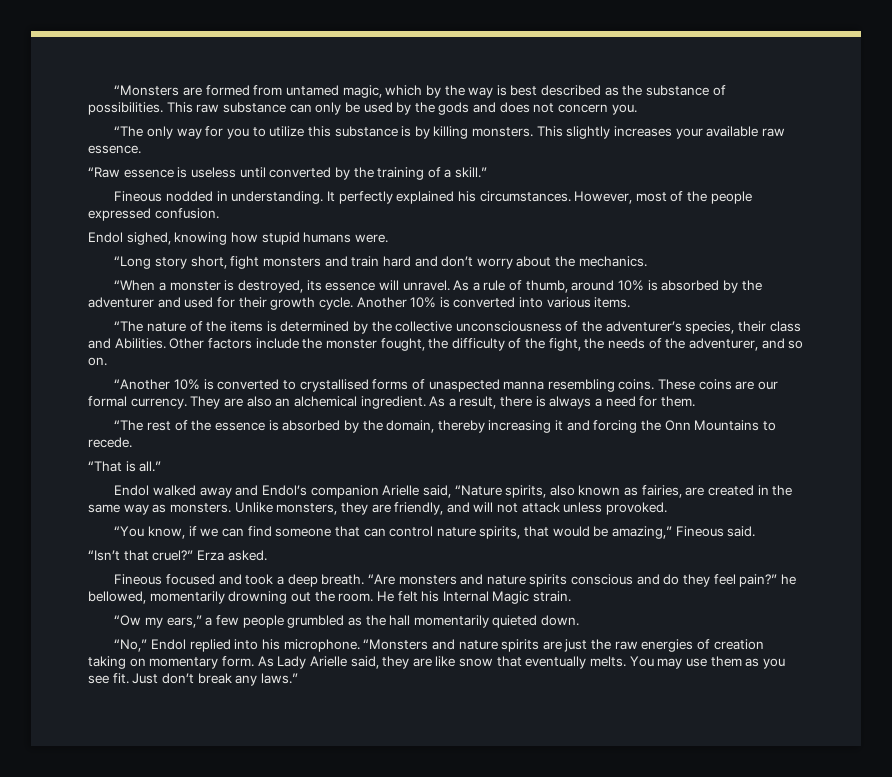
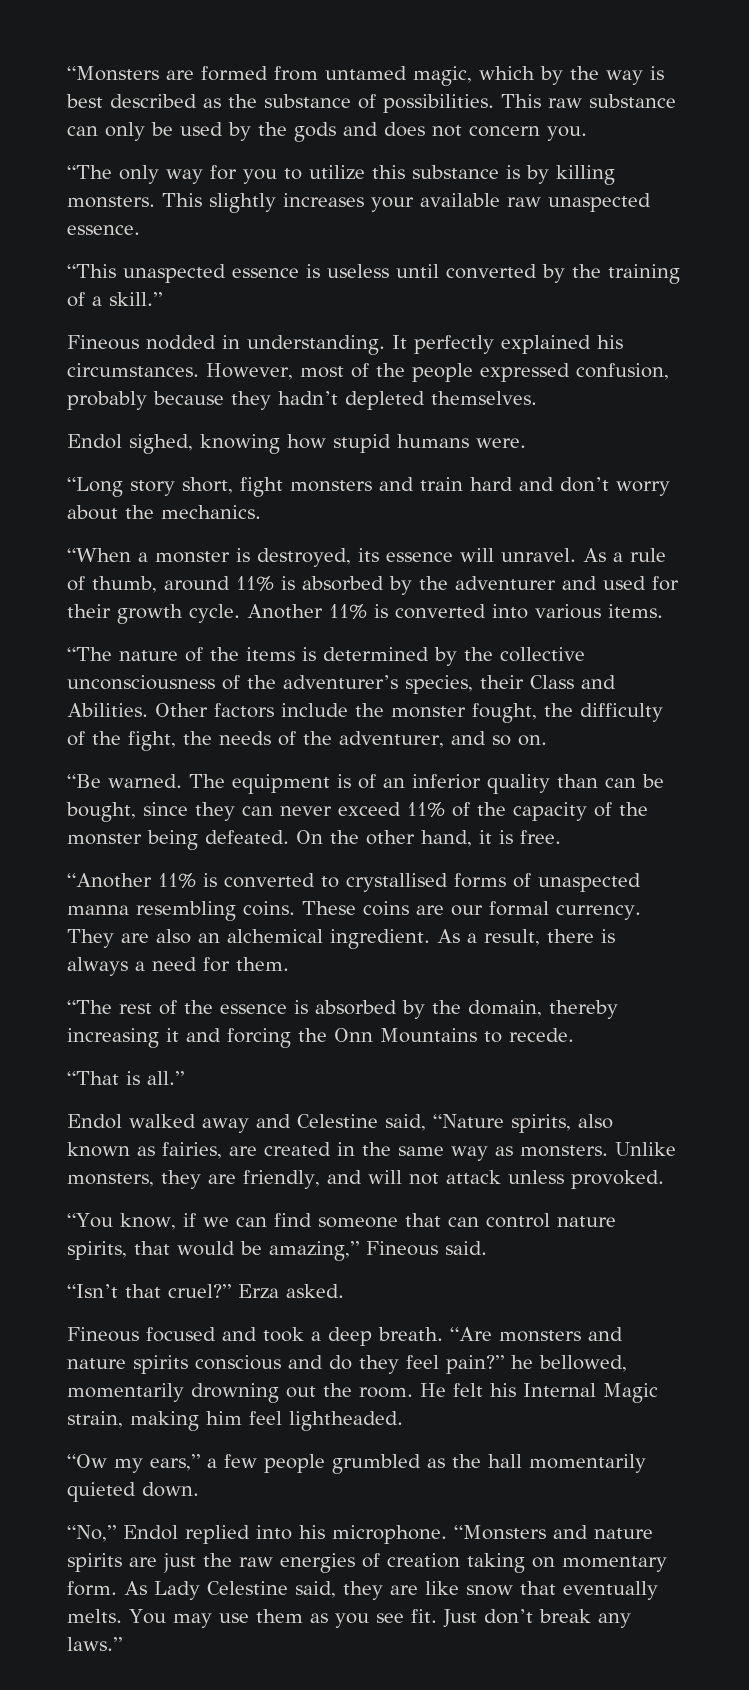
(785, 132) none -> [548,193,651,212] unaspected
[88,167,120,178] “Raw -> [67,264,226,283] “This unaspected
[154,208,219,219] confusion. -> [575,363,669,380] [67,391,537,410] confusion, probably because they hadn’t depleted themselves.
[618,280,645,291] 10% -> [236,576,274,591] 11%
[410,297,437,308] 10% -> [329,604,367,619] 11%
[769,321,801,332] class -> [530,675,574,689] Class
(107, 361) none -> [67,774,664,794] [66,802,648,822] [67,830,561,850] // “Be warned. The equipment is of an inferior quality than can be bought, since they can never exceed 11% of the capacity of the monster being defeated. On the other hand, it is free.
[174,379,201,390] 10% -> [158,873,196,888] 11%
[261,485,420,498] Endol’s companion Arielle -> [297,1114,378,1128] Celestine
[533,591,572,602] strain. -> [67,1411,403,1431] strain, making him feel lightheaded.
[309,656,347,667] Arielle -> [207,1581,288,1595] Celestine

